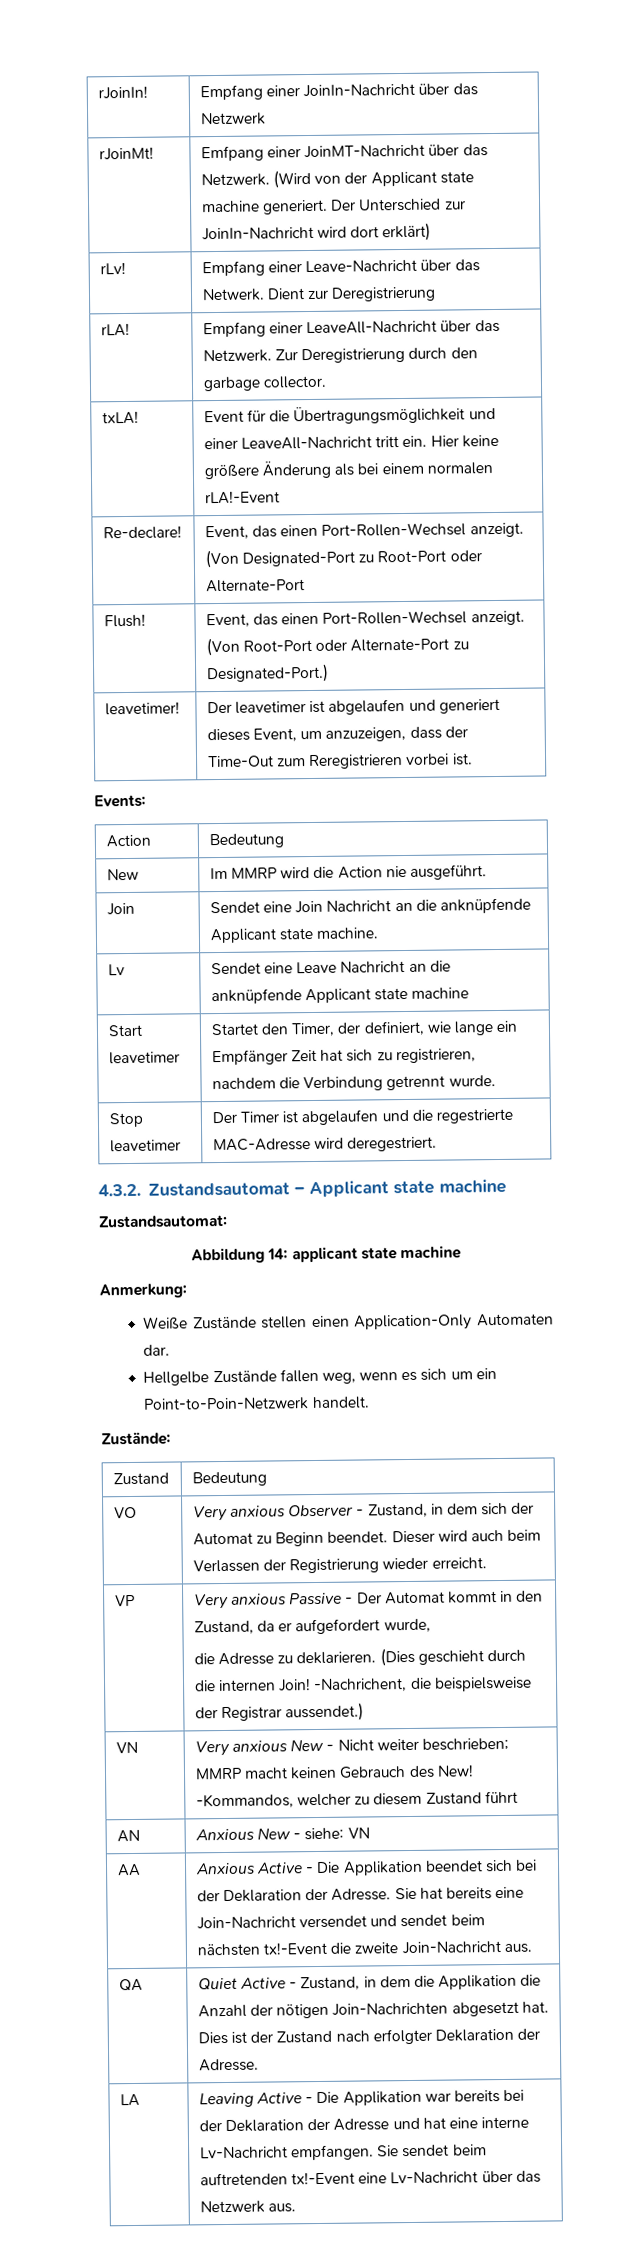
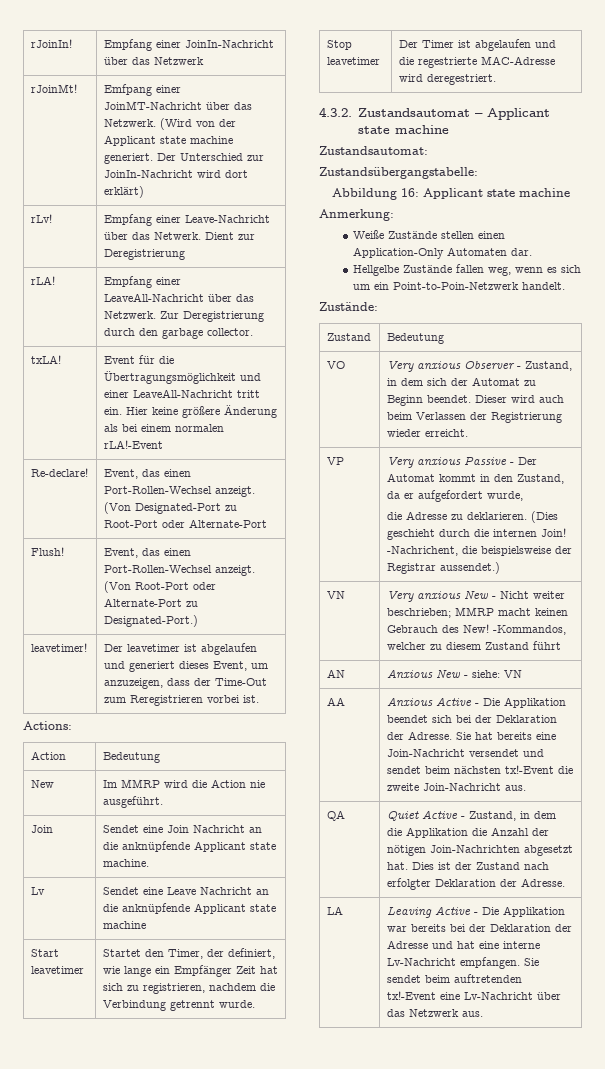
[94,794,146,808] Events: -> [23,721,72,730] Actions:
(228, 1221) none -> [319,167,478,179] // Zustandsübergangstabelle:
[267,1246,358,1263] 14: applicant -> [400,188,483,199] 16: Applicant

